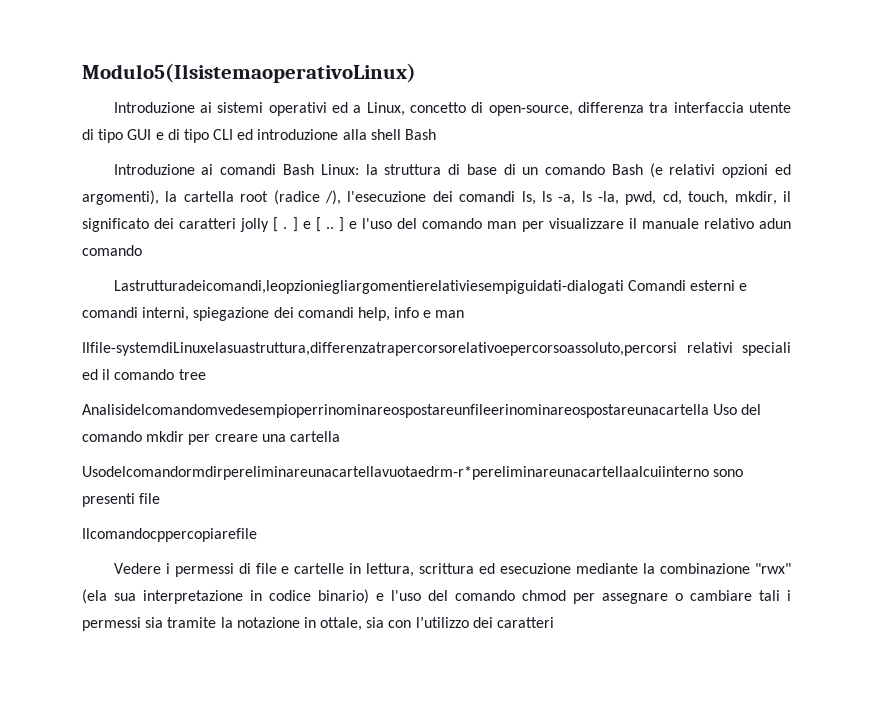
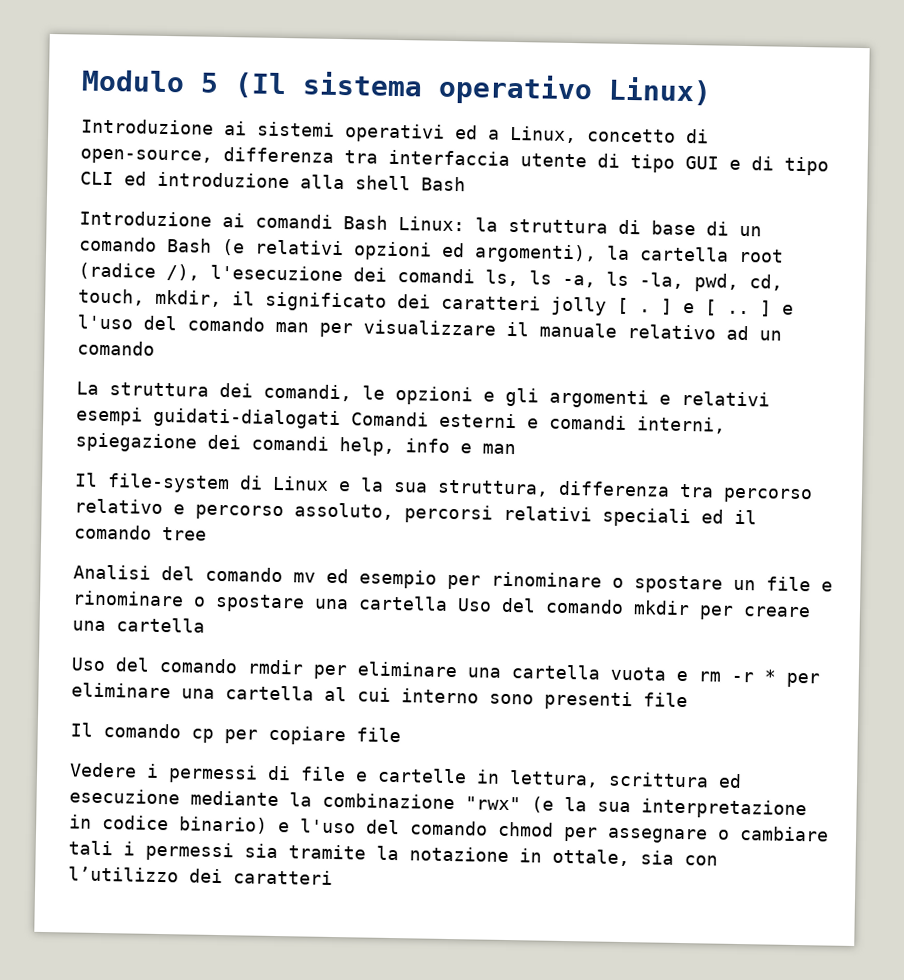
[82,63,416,83] Modulo5(IlsistemaoperativoLinux) -> [81,69,712,106] Modulo 5 (Il sistema operativo Linux)
[758,218,791,229] adun -> [726,325,782,341] ad un
[113,280,624,294] Lastrutturadeicomandi,leopzioniegliargomentierelativiesempiguidati-dialogati -> [76,381,770,409] [76,406,341,430] La struttura dei comandi, le opzioni e gli argomenti e relativi esempi guidati-dialogati
[82,342,677,356] Ilfile-systemdiLinuxelasuastruttura,differenzatrapercorsorelativoepercorsoassoluto,percorsi -> [75,472,813,504] [74,498,493,524] Il file-system di Linux e la sua struttura, differenza tra percorso relativo e percorso assoluto, percorsi
[82,404,709,418] Analisidelcomandomvedesempioperrinominareospostareunfileerinominareospostareunacartella -> [73,564,833,594] [72,590,448,613] Analisi del comando mv ed esempio per rinominare o spostare un file e rinominare o spostare una cartella
[82,466,744,480] [82,493,161,507] [82,528,257,542] Usodelcomandormdirpereliminareunacartellavuotaedrm-r*pereliminareunacartellaalcuiinterno sono presenti file // Ilcomandocppercopiarefile -> [71,657,820,688] [71,682,688,711] [70,722,401,746] Uso del comando rmdir per eliminare una cartella vuota e rm -r * per eliminare una cartella al cui interno sono presenti file // Il comando cp per copiare file
[82,589,107,604] (ela -> [531,796,587,813] (e la

